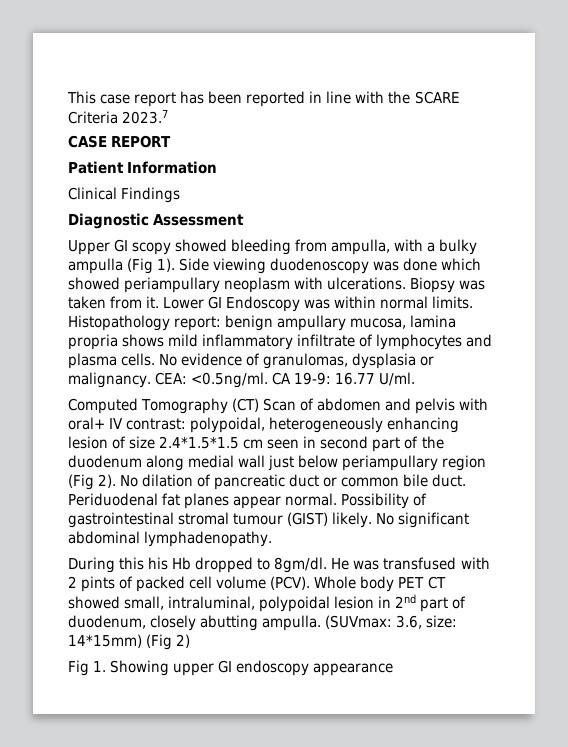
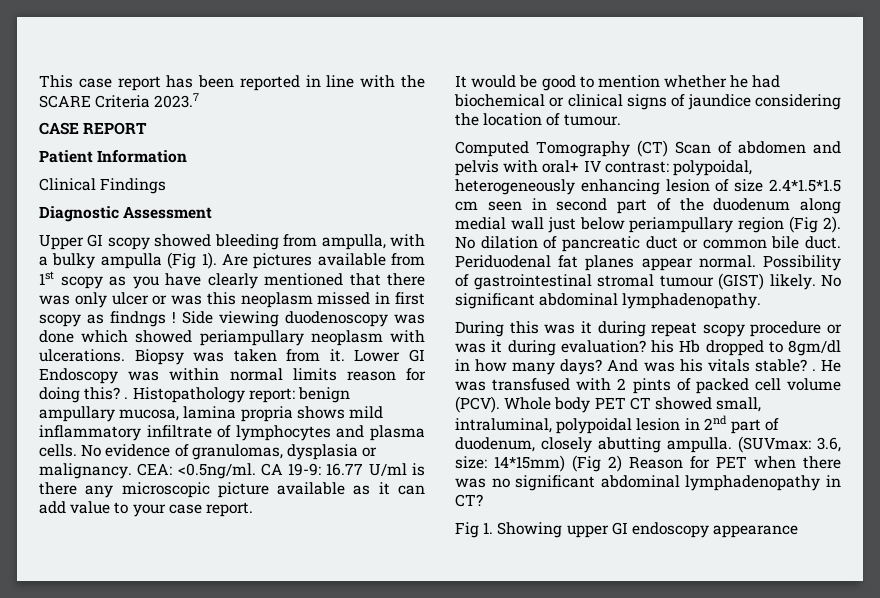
(176, 265) none -> [221,253,425,269] [39,271,425,289] [39,292,425,308] [39,311,176,327] Are pictures available from 1st scopy as you have clearly mentioned that there was only ulcer or was this neoplasm missed in first scopy as findngs !
[432,296,474,309] limits. -> [292,368,426,381] [39,387,129,403] limits reason for doing this? .
[379,372,416,386] U/ml. -> [368,463,425,476] [39,482,425,498] [39,501,253,517] [455,75,781,91] [454,94,841,110] [455,113,621,126] U/ml is there any microscopic picture available as it can add value to your case report. // It would be good to mention whether he had biochemical or clinical signs of jaundice considering the location of tumour.
[148,557,328,573] his Hb dropped to 8gm/dl. -> [544,321,842,337] [455,340,841,356] [455,359,816,375] was it during repeat scopy procedure or was it during evaluation? his Hb dropped to 8gm/dl in how many days? And was his vitals stable? .
(191, 641) none -> [629,456,841,469] [455,475,841,491] [455,494,483,507] Reason for PET when there was no significant abdominal lymphadenopathy in CT?

